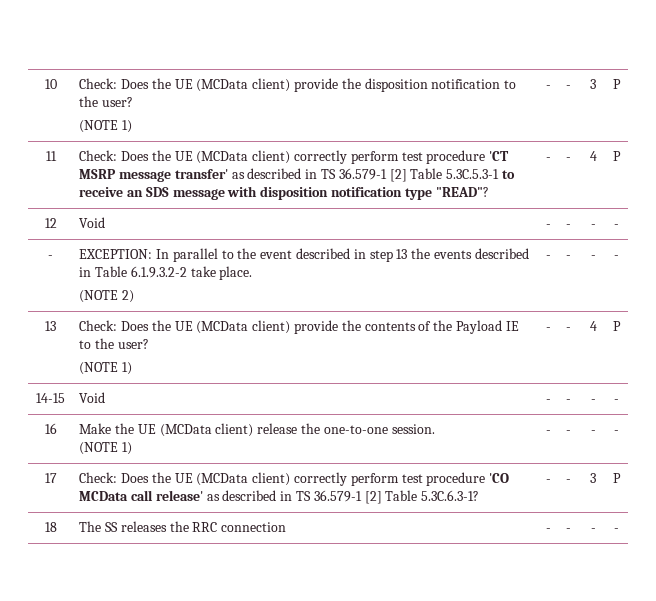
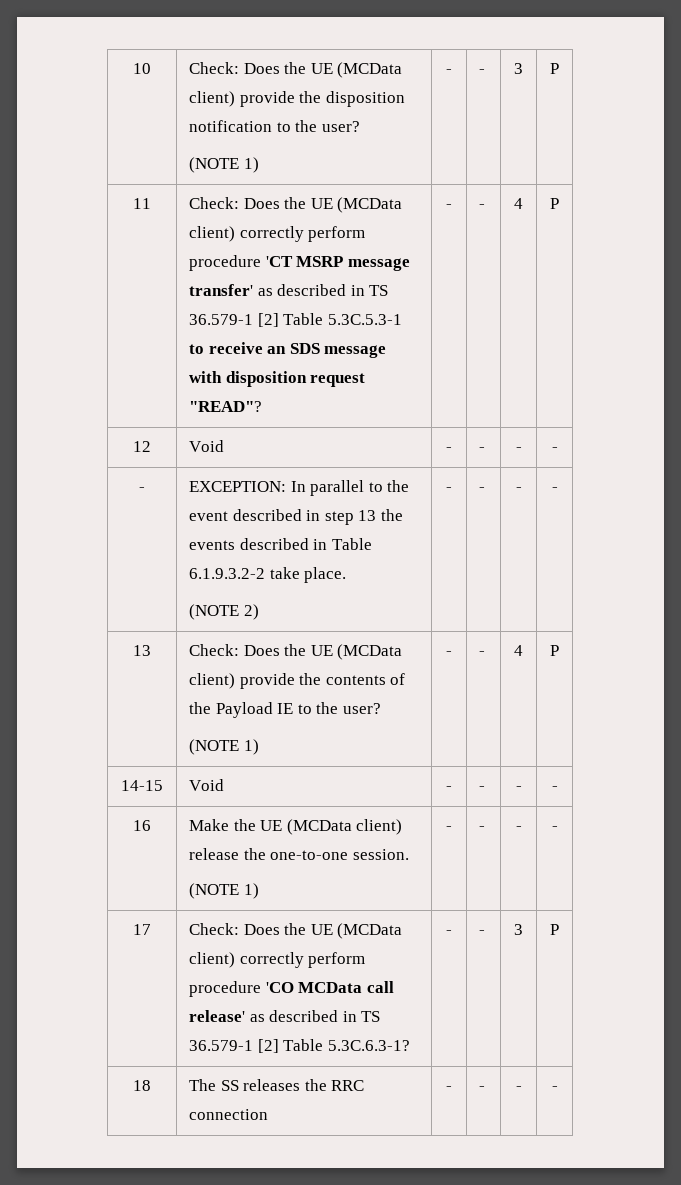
[401,152,423,161] test -> (366, 234) none
[330,187,432,200] notification type -> [310,373,366,387] request
[401,474,423,483] test -> (366, 960) none

